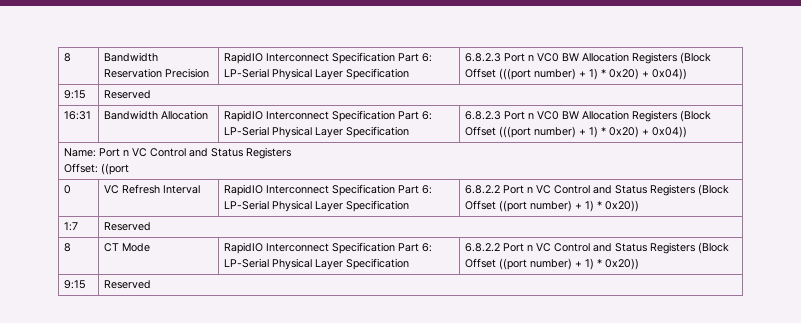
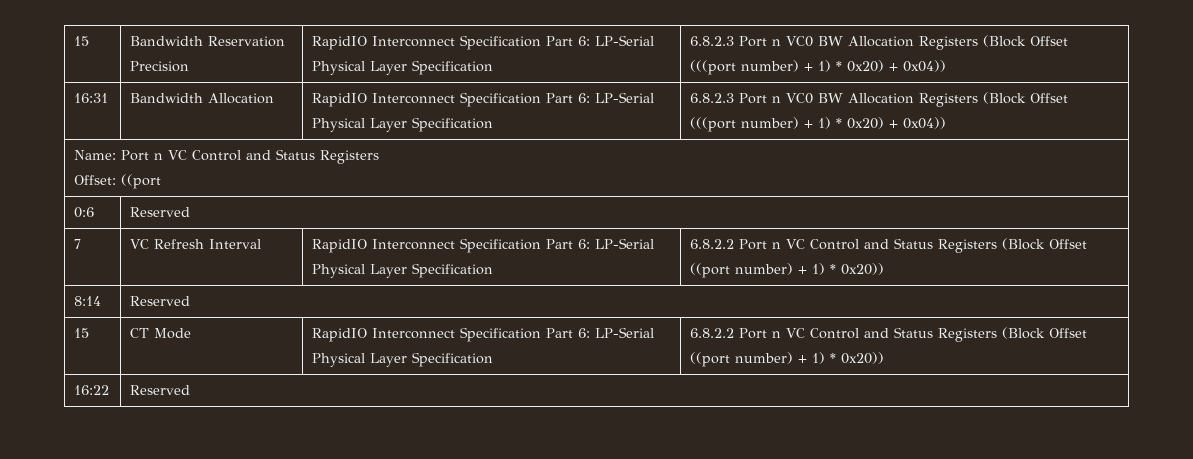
[64,53,72,62] 8 -> [74,36,90,46] 15
[64,90,87,99] [104,90,152,99] // 9:15 | Reserved -> (947, 66) none
[64,185,72,194] 0 -> [74,207,95,218] [130,207,191,217] [74,239,82,249] 0:6 | Reserved // 7
[64,222,79,231] [104,222,152,231] [64,243,72,252] 1:7 | Reserved // 8 -> [74,296,102,306] [130,296,191,306] [74,328,90,338] 8:14 | Reserved // 15
[64,280,87,289] 9:15 -> [74,385,110,395] 16:22

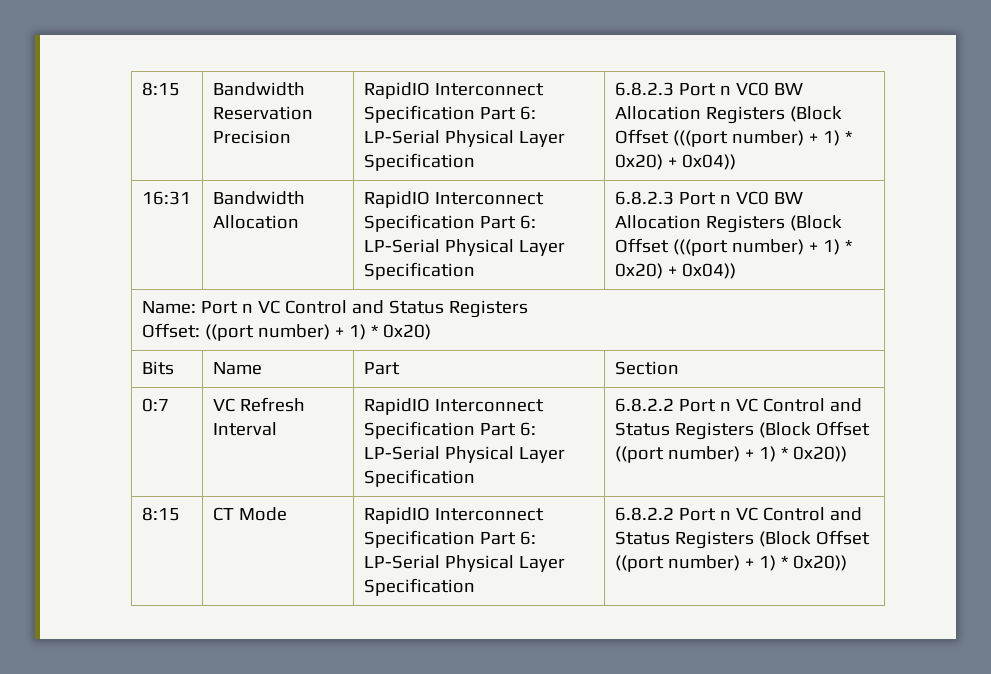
[74,36,90,46] 15 -> [141,82,180,96] 8:15
[74,207,95,218] [130,207,191,217] [74,239,82,249] // 0:6 | Reserved // 7 -> [257,324,431,340] [141,361,174,375] [212,362,262,375] [363,362,400,375] [614,361,679,375] [141,398,169,412] number) + 1) * 0x20) // Bits | Name | Part | Section // 0:7
[74,296,102,306] [130,296,191,306] [74,328,90,338] 8:14 | Reserved // 15 -> [141,507,180,521] 8:15
[74,385,110,395] [130,385,191,395] // 16:22 | Reserved -> (847, 563) none

